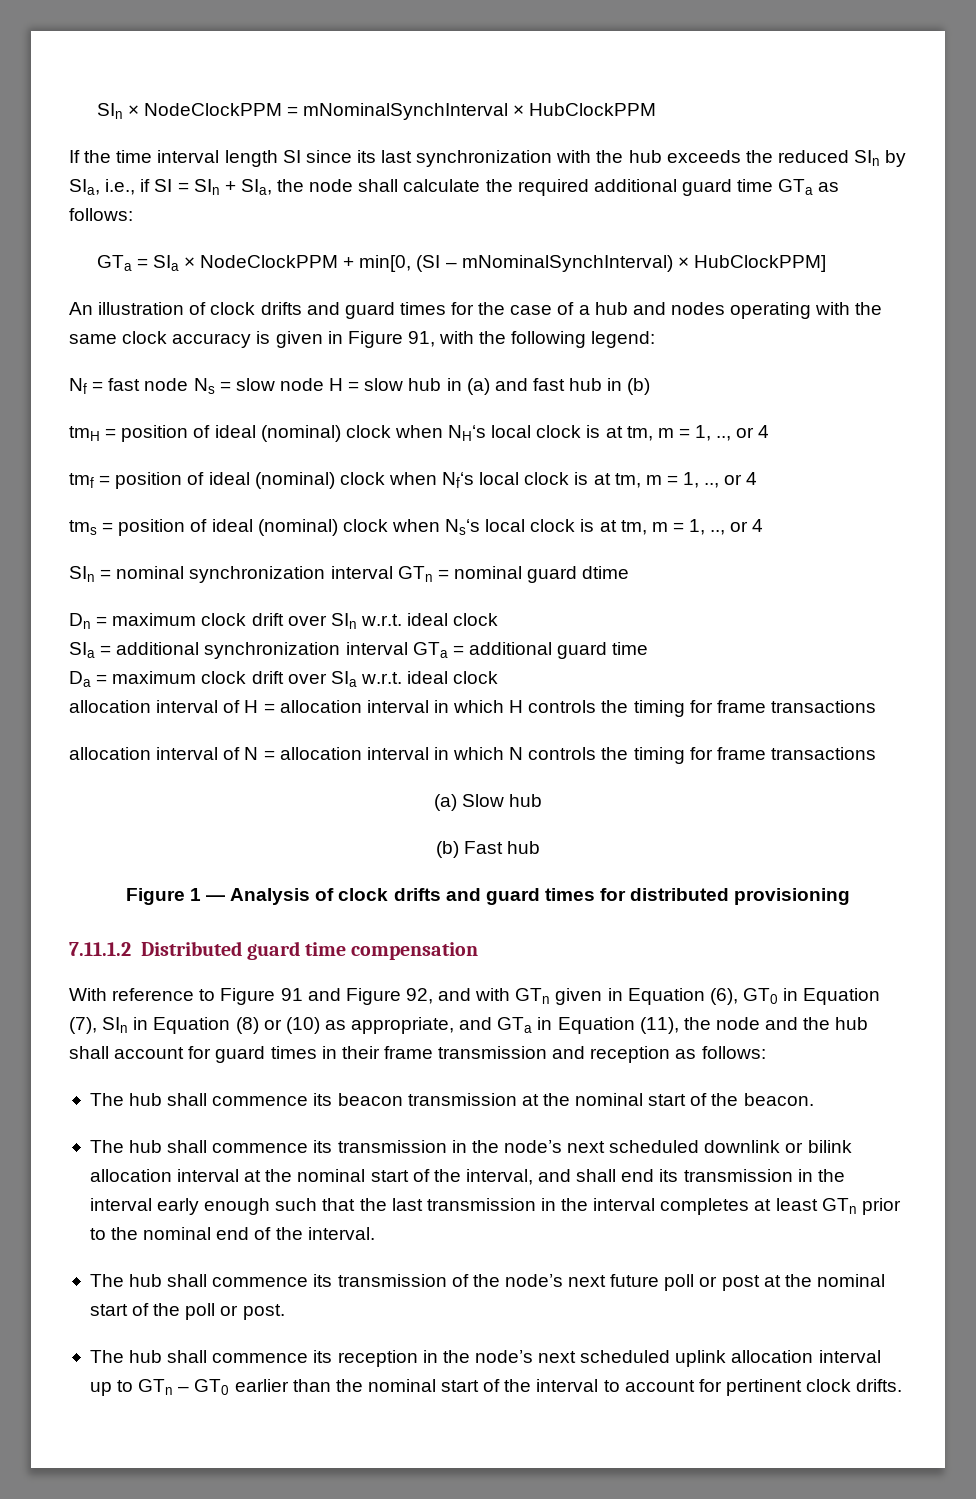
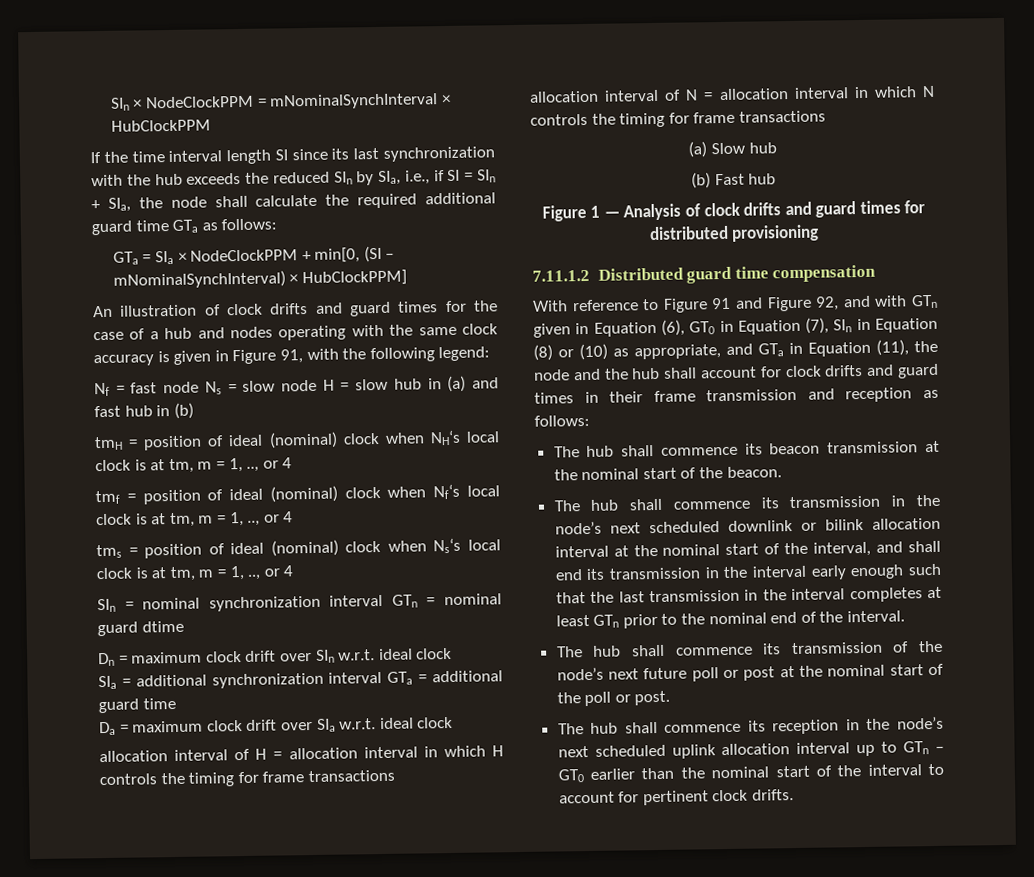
(212, 1052) none -> [784,364,895,378] clock drifts and

